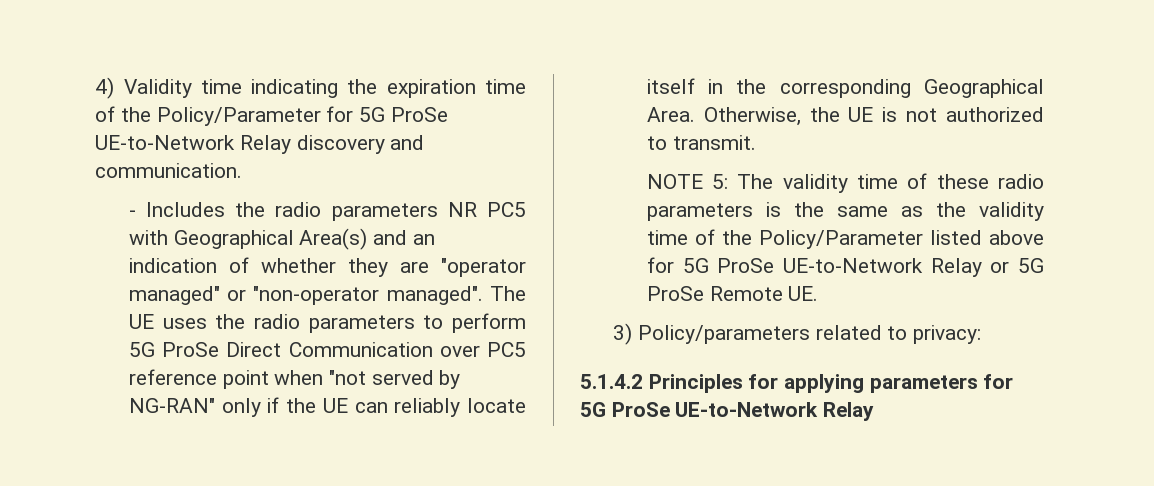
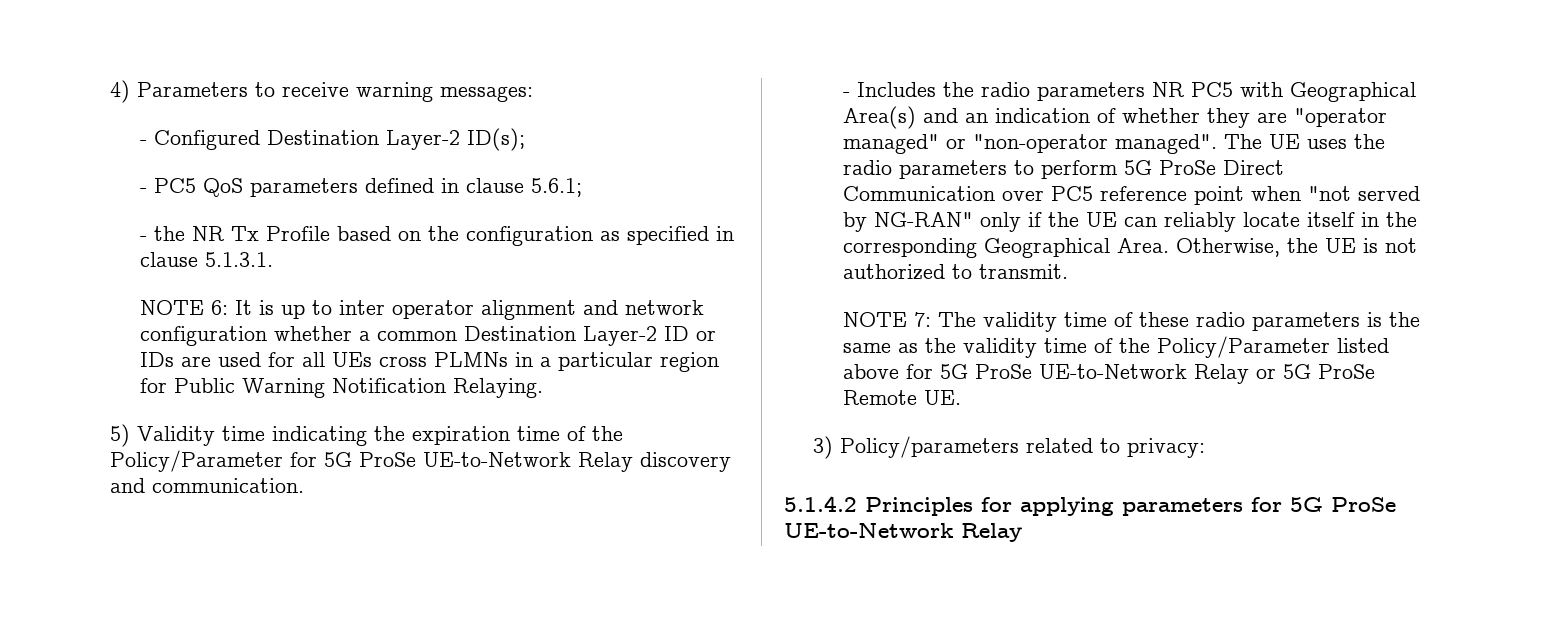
(115, 88) none -> [137,82,534,102] [139,128,525,151] [139,178,582,197] [139,226,734,246] [139,252,273,267] [139,300,704,320] [139,326,716,346] [139,352,719,372] [139,378,543,398] [110,424,131,447] Parameters to receive warning messages: // - Configured Destination Layer-2 ID(s); // - PC5 QoS parameters defined in clause 5.6.1; // - the NR Tx Profile based on the configuration as specified in clause 5.1.3.1. // NOTE 6: It is up to inter operator alignment and network configuration whether a common Destination Layer-2 ID or IDs are used for all UEs cross PLMNs in a particular region for Public Warning Notification Relaying. // 5)
[712,174,729,189] 5: -> [913,312,931,327] 7:

